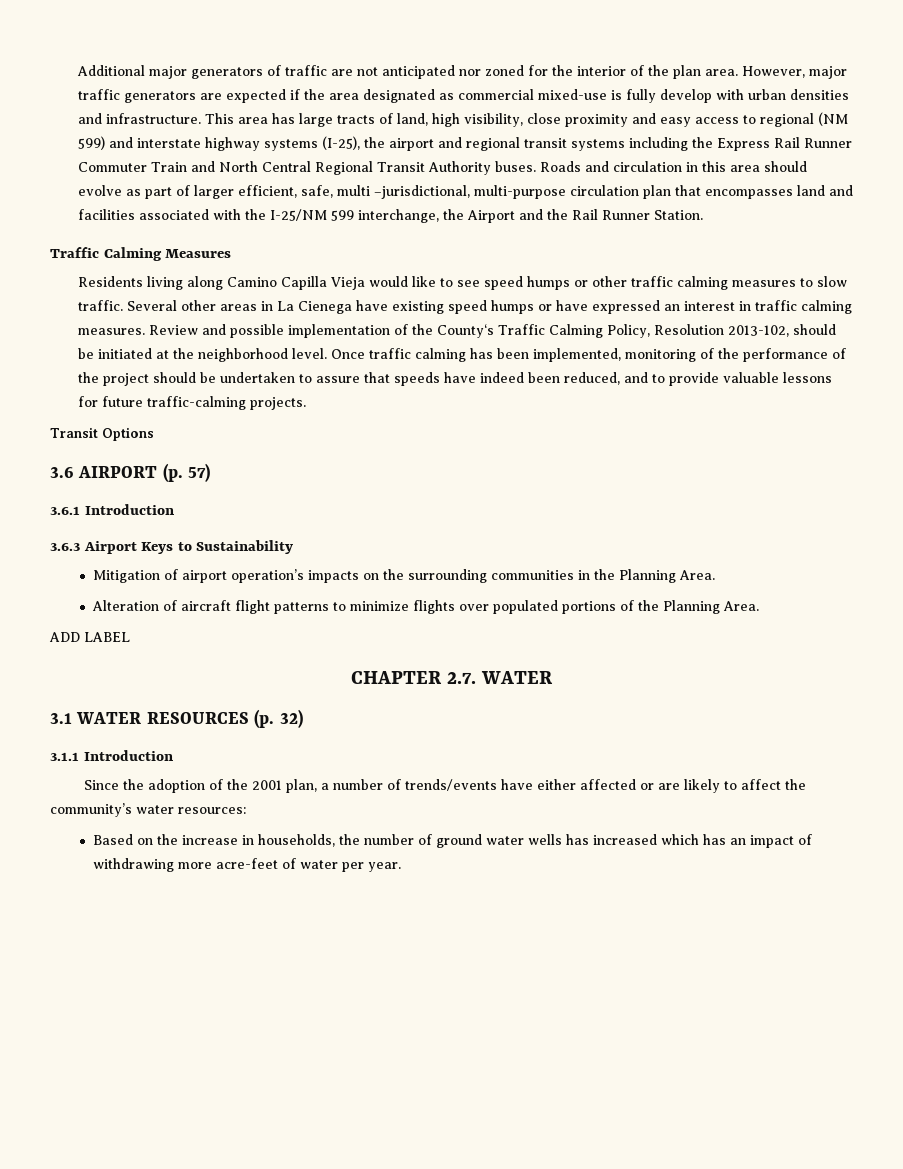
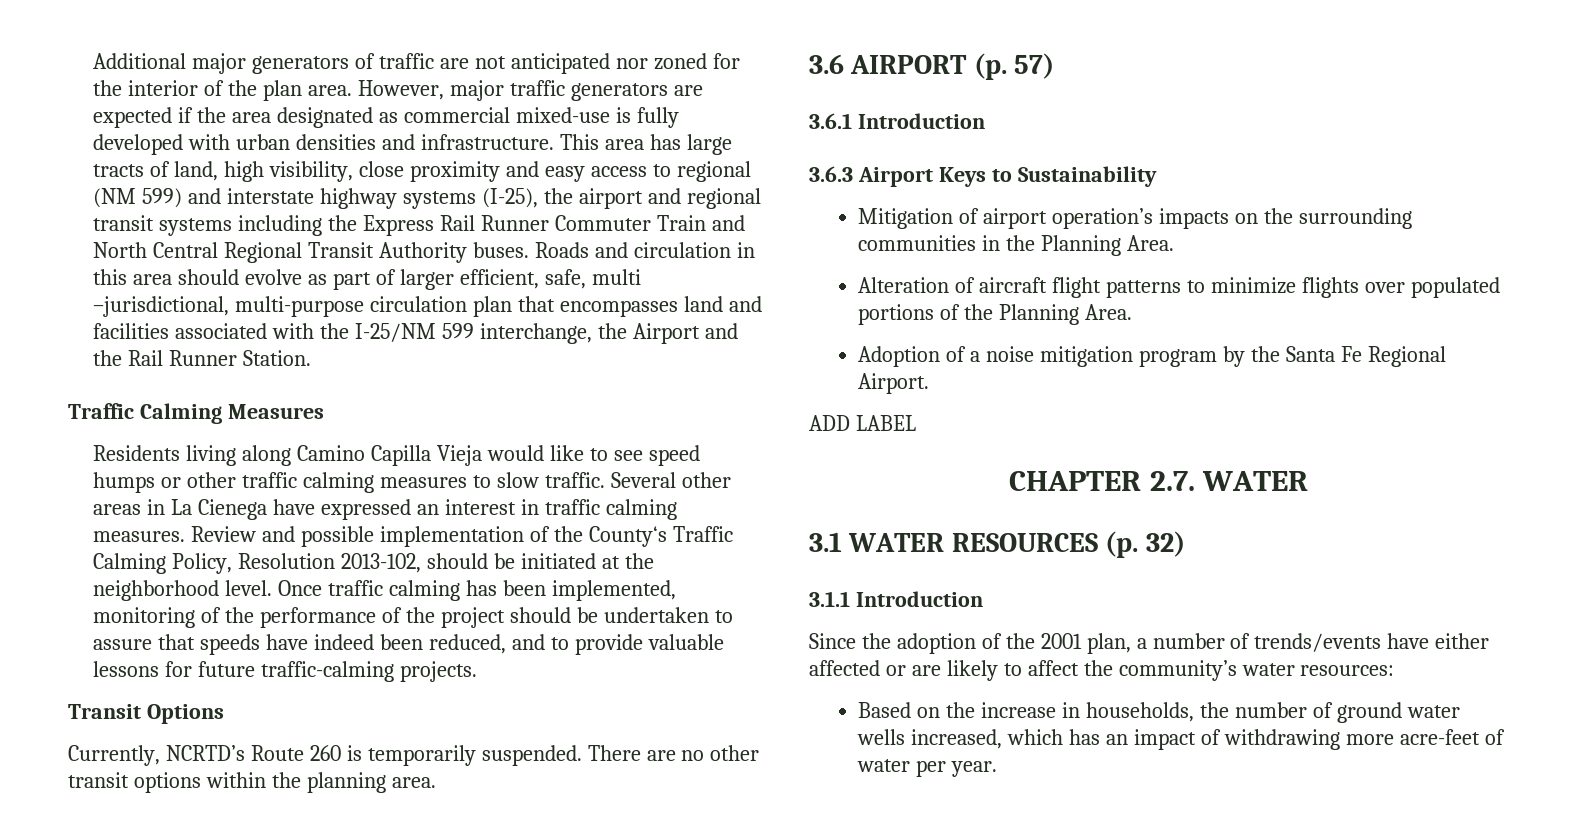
[659,89,712,103] develop -> [93,134,184,155] developed
[391,300,588,314] existing speed humps or have -> (315, 507) none
(154, 434) none -> [68,745,760,766] [68,772,436,793] // Currently, NCRTD’s Route 260 is temporarily suspended. There are no other transit options within the planning area.
(760, 606) none -> [858,346,1446,367] [858,373,930,394] // Adoption of a noise mitigation program by the Santa Fe Regional Airport.
[566,834,658,845] has increased -> [911,729,1003,749] increased,

